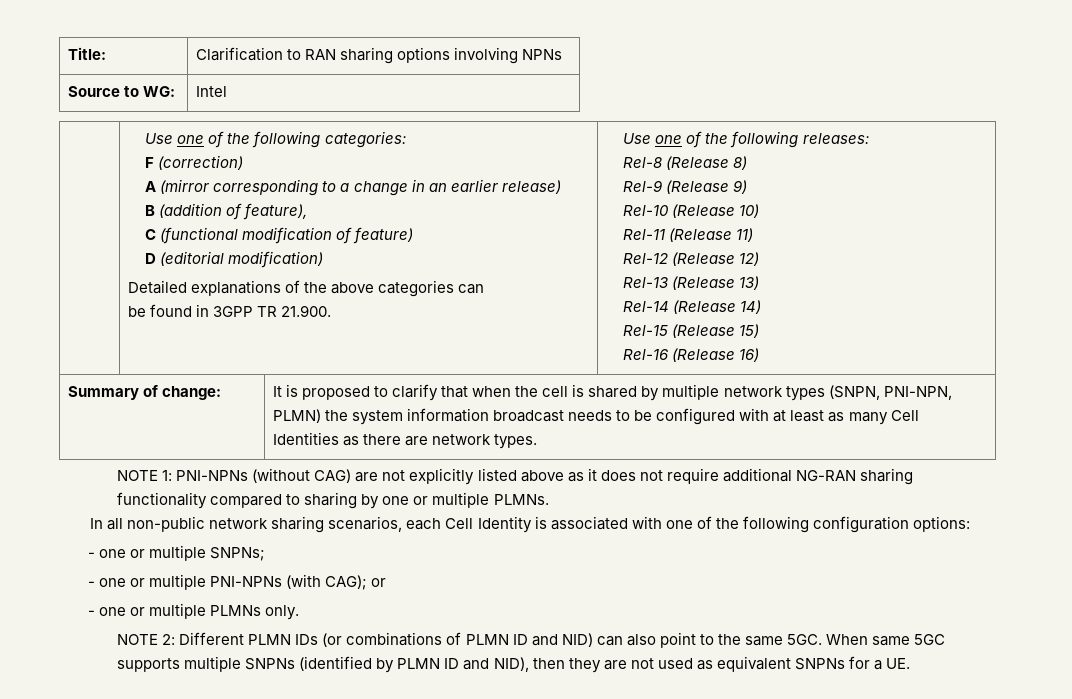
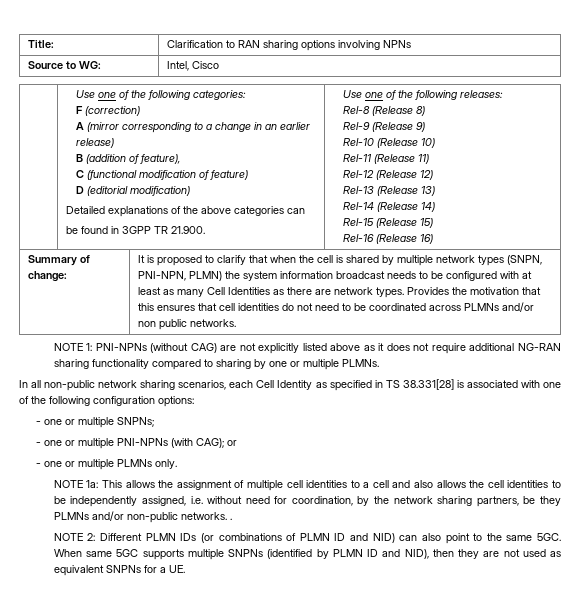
[195,86,227,97] Intel -> [166,61,219,71] Intel, Cisco
(538, 441) none -> [406,287,541,295] [137,302,534,312] [137,319,236,330] Provides the motivation that this ensures that cell identities do not need to be coordinated across PLMNs and/or non public networks.
(532, 524) none -> [315,379,454,391] as specified in TS 38.331[28]
(300, 612) none -> [53,480,562,491] [53,496,561,507] [53,511,232,523] // NOTE 1a: This allows the assignment of multiple cell identities to a cell and also allows the cell identities to be independently assigned, i.e. without need for coordination, by the network sharing partners, be they PLMNs and/or non-public networks. .

